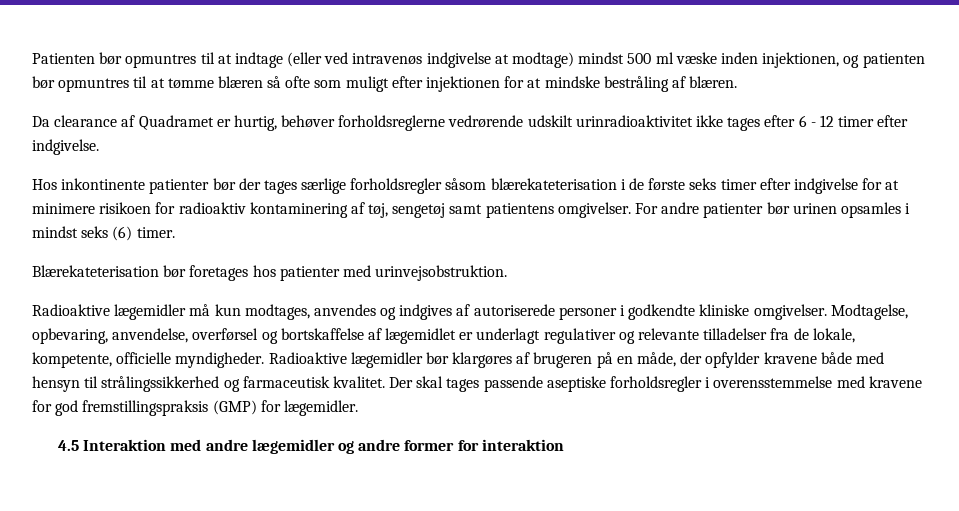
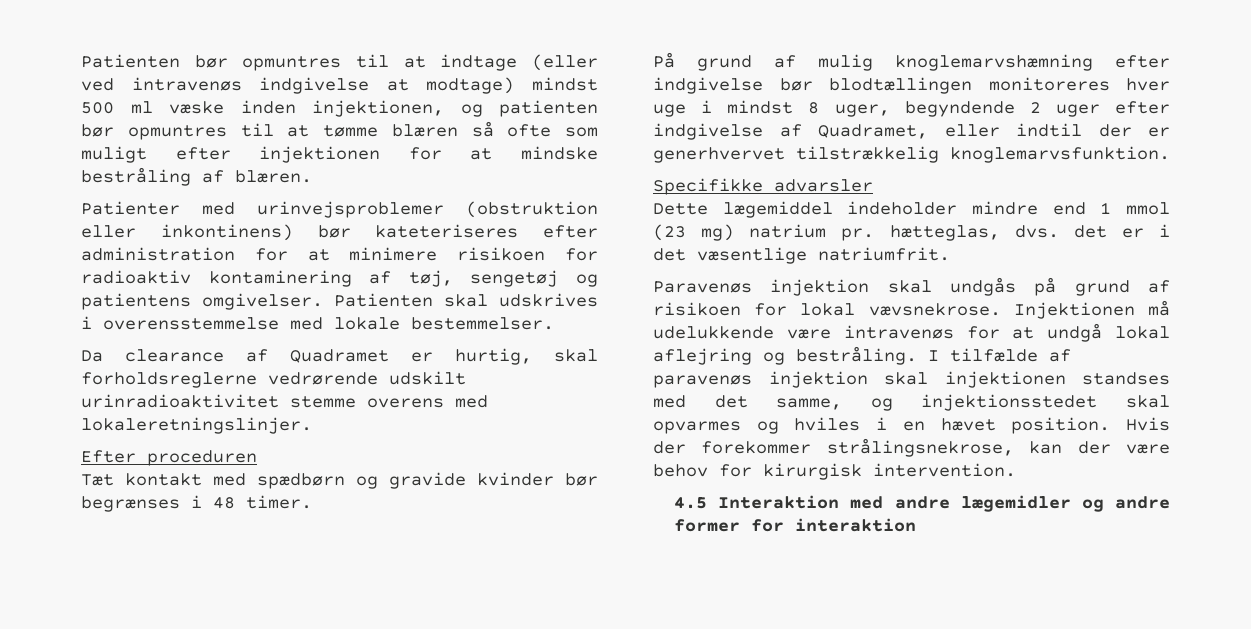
[32,115,909,131] [32,139,99,155] [32,178,858,194] Da clearance af Quadramet er hurtig, behøver forholdsreglerne vedrørende udskilt urinradioaktivitet ikke tages efter 6 - 12 timer efter indgivelse. // Hos inkontinente patienter bør der tages særlige forholdsregler såsom blærekateterisation i de første seks timer efter indgivelse -> [81,201,598,218] [81,224,598,241] [81,247,235,261] Patienter med urinvejsproblemer (obstruktion eller inkontinens) bør kateteriseres efter administration
[449,204,483,214] samt -> [576,274,599,287] og
[635,202,911,218] [32,226,175,241] [32,265,508,281] [32,304,908,320] [32,328,855,344] [32,352,884,368] [32,376,922,392] [32,400,358,416] For andre patienter bør urinen opsamles i mindst seks (6) timer. // Blærekateterisation bør foretages hos patienter med urinvejsobstruktion. // Radioaktive lægemidler må kun modtages, anvendes og indgives af autoriserede personer i godkendte kliniske omgivelser. Modtagelse, opbevaring, anvendelse, overførsel og bortskaffelse af lægemidlet er underlagt regulativer og relevante tilladelser fra de lokale, kompetente, officielle myndigheder. Radioaktive lægemidler bør klargøres af brugeren på en måde, der opfylder kravene både med hensyn til strålingssikkerhed og farmaceutisk kvalitet. Der skal tages passende aseptiske forholdsregler i overensstemmelse med kravene for god fremstillingspraksis (GMP) for lægemidler. -> [334,293,598,307] [81,316,554,330] [81,348,598,365] [81,371,466,388] [81,394,488,408] [81,417,312,434] [81,450,257,466] [81,472,598,489] [81,495,312,512] [653,52,1170,71] [653,77,1170,94] [653,100,1170,117] [653,123,1170,140] [653,146,1170,163] [653,178,873,195] [653,201,1170,218] [653,224,1170,241] [653,247,950,264] [653,277,1170,296] [653,300,1170,319] [653,323,1170,342] [653,346,1071,365] [653,371,1170,388] [653,394,1170,411] [653,417,1170,434] [653,438,1170,457] [653,463,1016,480] Patienten skal udskrives i overensstemmelse med lokale bestemmelser. // Da clearance af Quadramet er hurtig, skal forholdsreglerne vedrørende udskilt urinradioaktivitet stemme overens med lokaleretningslinjer. // Efter proceduren // Tæt kontakt med spædbørn og gravide kvinder bør begrænses i 48 timer. // På grund af mulig knoglemarvshæmning efter indgivelse bør blodtællingen monitoreres hver uge i mindst 8 uger, begyndende 2 uger efter indgivelse af Quadramet, eller indtil der er generhvervet tilstrækkelig knoglemarvsfunktion. // Specifikke advarsler // Dette lægemiddel indeholder mindre end 1 mmol (23 mg) natrium pr. hætteglas, dvs. det er i det væsentlige natriumfrit. // Paravenøs injektion skal undgås på grund af risikoen for lokal vævsnekrose. Injektionen må udelukkende være intravenøs for at undgå lokal aflejring og bestråling. I tilfælde af paravenøs injektion skal injektionen standses med det samme, og injektionsstedet skal opvarmes og hviles i en hævet position. Hvis der forekommer strålingsnekrose, kan der være behov for kirurgisk intervention.

